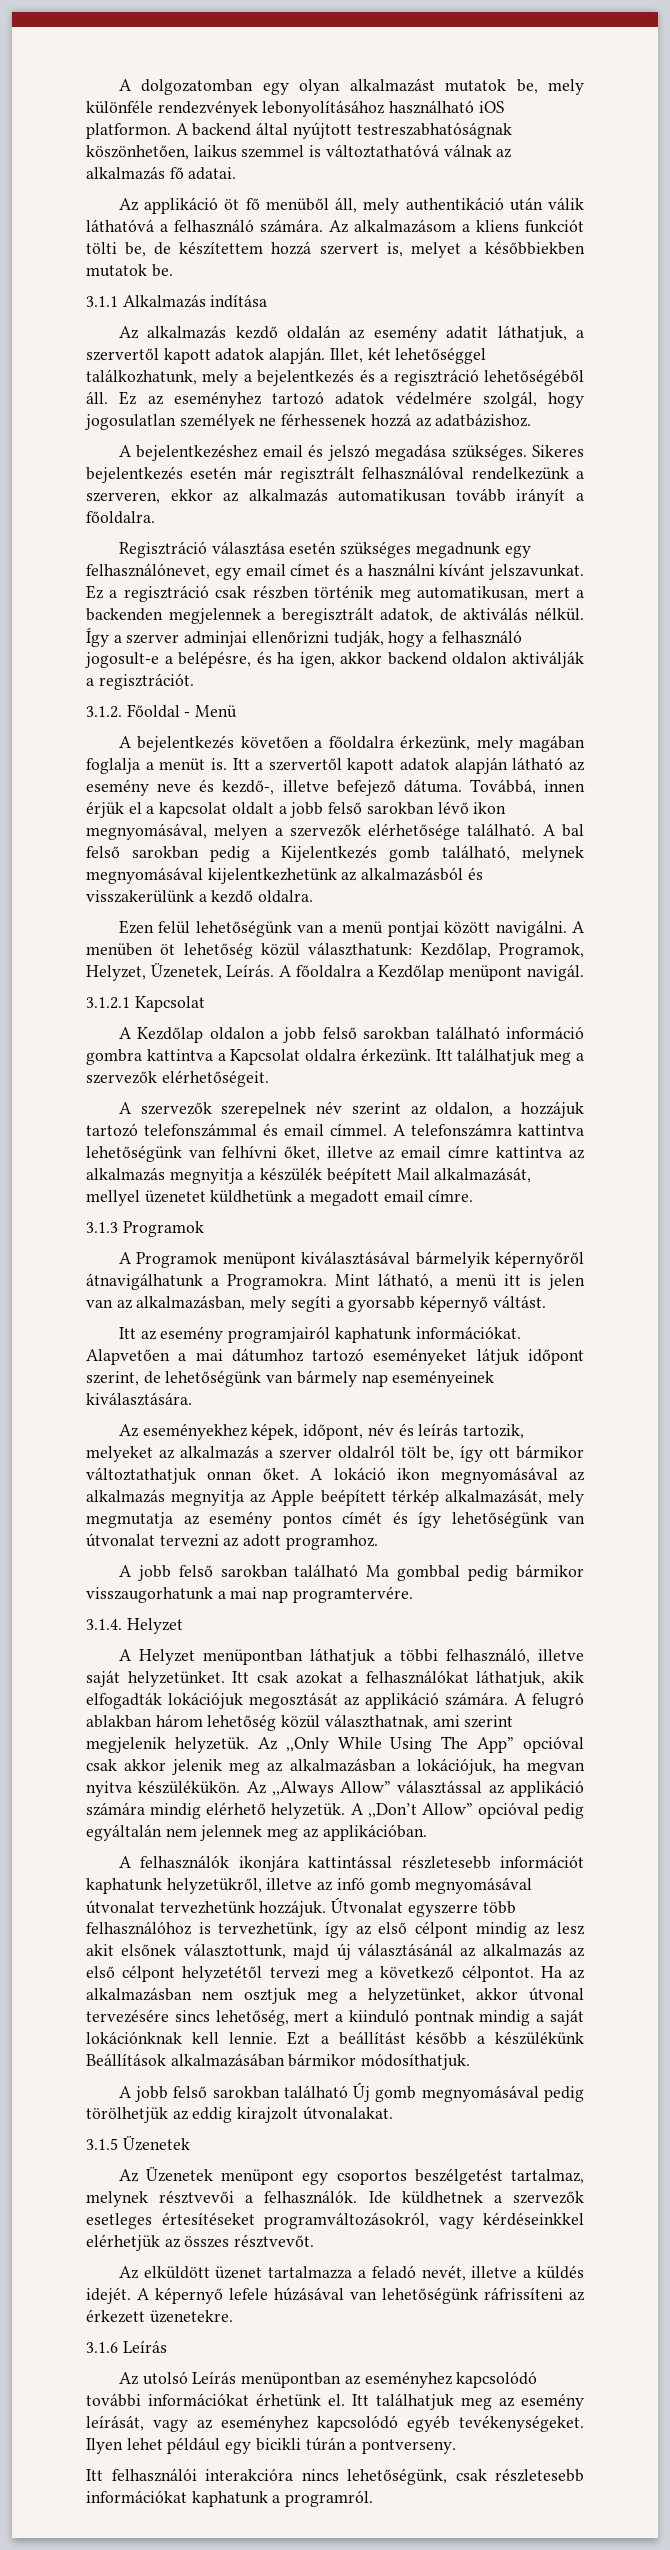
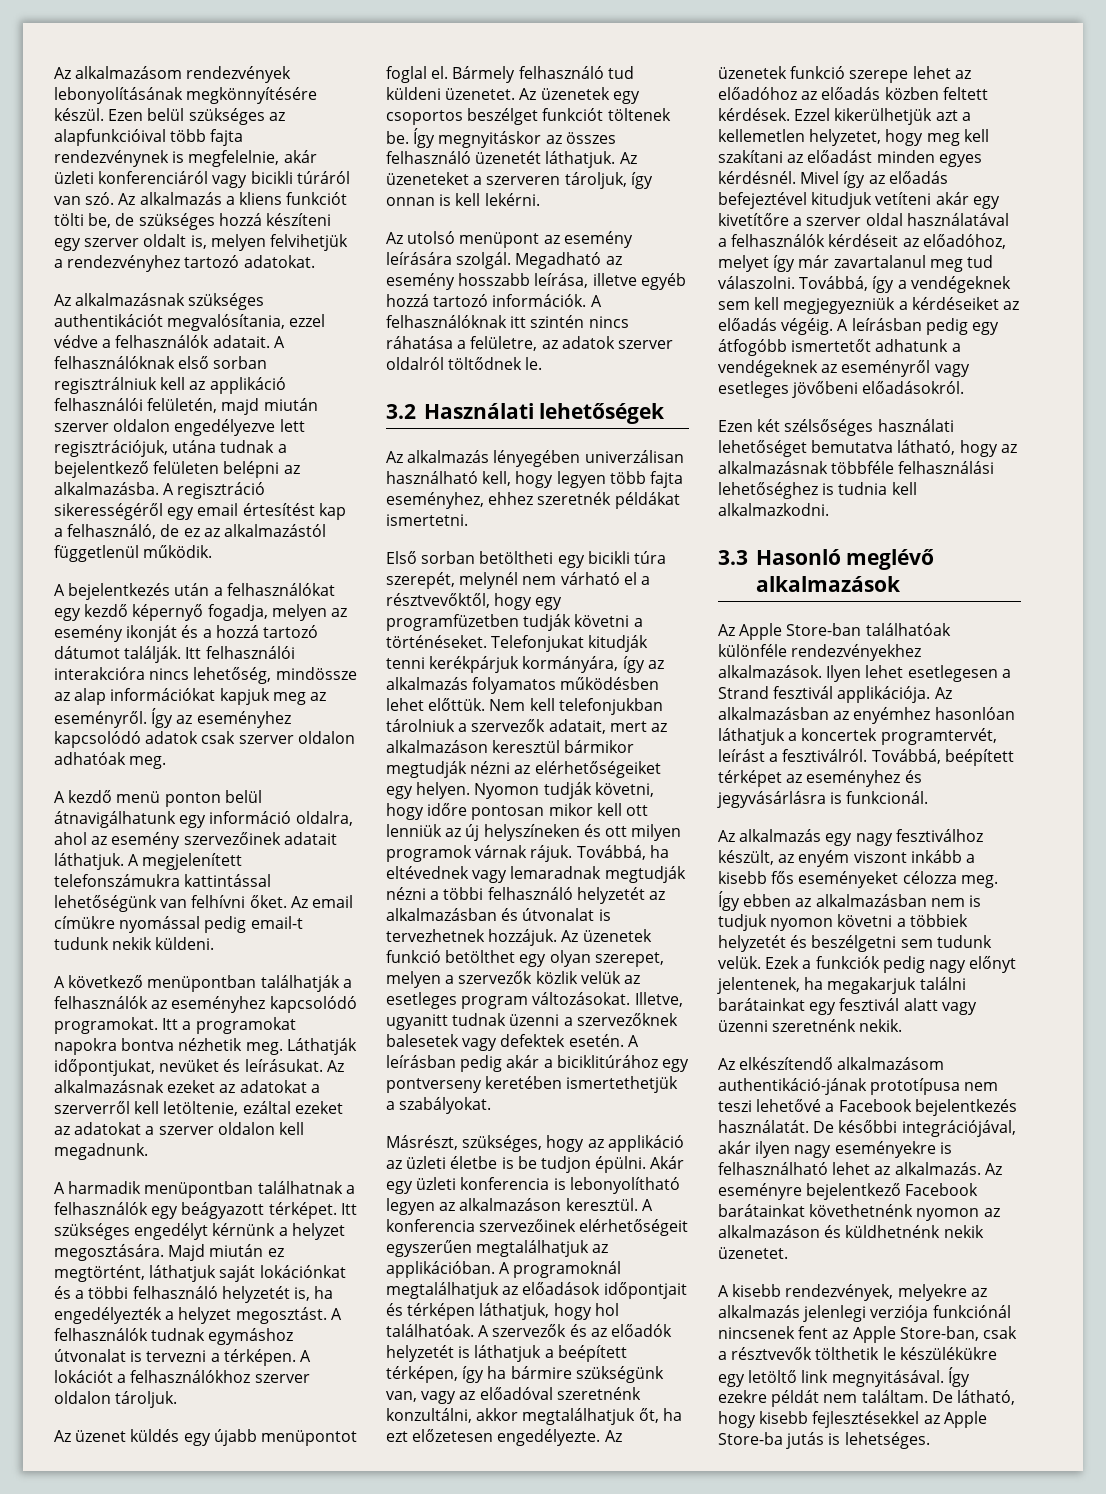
[118,78,584,95] [86,100,504,117] [86,122,512,139] [86,144,513,160] [86,166,237,180] [118,197,584,214] [86,219,456,233] A dolgozatomban egy olyan alkalmazást mutatok be, mely különféle rendezvények lebonyolításához használható iOS platformon. A backend által nyújtott testreszabhatóságnak köszönhetően, laikus szemmel is változtathatóvá válnak az alkalmazás fő adatai. // Az applikáció öt fő menüből áll, mely authentikáció után válik láthatóvá a felhasználó számára. Az alkalmazásom -> [54,66,292,83] [54,87,318,104] [54,108,285,125] [54,129,244,146] [54,150,317,167] [54,171,350,188] [54,192,222,205] Az alkalmazásom rendezvények lebonyolításának megkönnyítésére készül. Ezen belül szükséges az alapfunkcióival több fajta rendezvénynek is megfelelnie, akár üzleti konferenciáról vagy bicikli túráról van szó. Az alkalmazás
[179,241,585,258] [86,264,173,277] [86,294,268,308] [118,325,584,342] [86,347,487,364] [86,369,585,386] [86,391,584,408] [85,413,532,430] [118,444,584,461] [86,466,584,483] [86,488,584,505] [86,511,155,524] [118,541,531,558] [86,563,584,580] [86,585,585,602] [86,607,584,624] [86,627,522,647] [85,651,584,668] [86,673,194,690] [86,704,238,718] [118,735,585,752] [86,757,585,774] [86,779,585,796] [86,801,507,818] [86,823,584,840] [86,845,584,862] [86,867,483,884] [86,890,314,903] [118,920,585,937] [86,942,584,959] [86,963,584,981] [86,996,205,1012] [118,1026,584,1043] [86,1048,584,1065] [86,1070,269,1087] [118,1101,584,1118] [86,1123,584,1137] [86,1145,586,1162] [86,1167,532,1184] [86,1189,474,1206] [86,1221,204,1237] [118,1251,584,1268] [86,1273,586,1290] [86,1295,546,1312] [118,1326,521,1343] [86,1348,584,1365] [86,1370,495,1387] [86,1392,192,1406] [118,1423,524,1440] [86,1445,584,1462] [86,1467,586,1484] [86,1489,584,1506] [86,1511,585,1528] [86,1533,378,1550] [118,1564,584,1581] [86,1586,413,1603] [86,1618,183,1634] [118,1648,584,1665] [86,1670,584,1687] [86,1692,584,1709] [86,1714,514,1731] [86,1736,584,1753] [86,1758,585,1775] [86,1780,584,1797] [86,1802,584,1819] [86,1824,427,1841] [118,1855,584,1872] [86,1877,533,1894] [86,1897,516,1917] [86,1921,586,1938] [86,1943,585,1960] [86,1965,585,1982] [86,1987,584,2004] [86,2009,584,2026] [86,2031,584,2045] [86,2053,471,2070] [118,2082,584,2102] [86,2106,393,2123] [86,2136,190,2151] [118,2167,585,2185] [86,2190,585,2207] [86,2212,584,2229] [86,2234,315,2251] [118,2265,584,2281] [86,2287,585,2304] [86,2309,233,2323] [86,2340,167,2353] [118,2371,538,2388] [86,2393,584,2410] [86,2415,584,2432] [86,2437,457,2454] [86,2468,584,2485] [86,2490,374,2507] készítettem hozzá szervert is, melyet a későbbiekben mutatok be. // 3.1.1 Alkalmazás indítása // Az alkalmazás kezdő oldalán az esemény adatit láthatjuk, a szervertől kapott adatok alapján. Illet, két lehetőséggel találkozhatunk, mely a bejelentkezés és a regisztráció lehetőségéből áll. Ez az eseményhez tartozó adatok védelmére szolgál, hogy jogosulatlan személyek ne férhessenek hozzá az adatbázishoz. // A bejelentkezéshez email és jelszó megadása szükséges. Sikeres bejelentkezés esetén már regisztrált felhasználóval rendelkezünk a szerveren, ekkor az alkalmazás automatikusan tovább irányít a főoldalra. // Regisztráció választása esetén szükséges megadnunk egy felhasználónevet, egy email címet és a használni kívánt jelszavunkat. Ez a regisztráció csak részben történik meg automatikusan, mert a backenden megjelennek a beregisztrált adatok, de aktiválás nélkül. Így a szerver adminjai ellenőrizni tudják, hogy a felhasználó jogosult-e a belépésre, és ha igen, akkor backend oldalon aktiválják a regisztrációt. // 3.1.2. Főoldal - Menü // A bejelentkezés követően a főoldalra érkezünk, mely magában foglalja a menüt is. Itt a szervertől kapott adatok alapján látható az esemény neve és kezdő-, illetve befejező dátuma. Továbbá, innen érjük el a kapcsolat oldalt a jobb felső sarokban lévő ikon megnyomásával, melyen a szervezők elérhetősége található. A bal felső sarokban pedig a Kijelentkezés gomb található, melynek megnyomásával kijelentkezhetünk az alkalmazásból és visszakerülünk a kezdő oldalra. // Ezen felül lehetőségünk van a menü pontjai között navigálni. A menüben öt lehetőség közül választhatunk: Kezdőlap, Programok, Helyzet, Üzenetek, Leírás. A főoldalra a Kezdőlap menüpont navigál. // 3.1.2.1 Kapcsolat // A Kezdőlap oldalon a jobb felső sarokban található információ gombra kattintva a Kapcsolat oldalra érkezünk. Itt találhatjuk meg a szervezők elérhetőségeit. // A szervezők szerepelnek név szerint az oldalon, a hozzájuk tartozó telefonszámmal és email címmel. A telefonszámra kattintva lehetőségünk van felhívni őket, illetve az email címre kattintva az alkalmazás megnyitja a készülék beépített Mail alkalmazását, mellyel üzenetet küldhetünk a megadott email címre. // 3.1.3 Programok // A Programok menüpont kiválasztásával bármelyik képernyőről átnavigálhatunk a Programokra. Mint látható, a menü itt is jelen van az alkalmazásban, mely segíti a gyorsabb képernyő váltást. // Itt az esemény programjairól kaphatunk információkat. Alapvetően a mai dátumhoz tartozó eseményeket látjuk időpont szerint, de lehetőségünk van bármely nap eseményeinek kiválasztására. // Az eseményekhez képek, időpont, név és leírás tartozik, melyeket az alkalmazás a szerver oldalról tölt be, így ott bármikor változtathatjuk onnan őket. A lokáció ikon megnyomásával az alkalmazás megnyitja az Apple beépített térkép alkalmazását, mely megmutatja az esemény pontos címét és így lehetőségünk van útvonalat tervezni az adott programhoz. // A jobb felső sarokban található Ma gombbal pedig bármikor visszaugorhatunk a mai nap programtervére. // 3.1.4. Helyzet // A Helyzet menüpontban láthatjuk a többi felhasználó, illetve saját helyzetünket. Itt csak azokat a felhasználókat láthatjuk, akik elfogadták lokációjuk megosztását az applikáció számára. A felugró ablakban három lehetőség közül választhatnak, ami szerint megjelenik helyzetük. Az ,,Only While Using The App” opcióval csak akkor jelenik meg az alkalmazásban a lokációjuk, ha megvan nyitva készülékükön. Az ,,Always Allow” választással az applikáció számára mindig elérhető helyzetük. A ,,Don’t Allow” opcióval pedig egyáltalán nem jelennek meg az applikációban. // A felhasználók ikonjára kattintással részletesebb információt kaphatunk helyzetükről, illetve az infó gomb megnyomásával útvonalat tervezhetünk hozzájuk. Útvonalat egyszerre több felhasználóhoz is tervezhetünk, így az első célpont mindig az lesz akit elsőnek választottunk, majd új választásánál az alkalmazás az első célpont helyzetétől tervezi meg a következő célpontot. Ha az alkalmazásban nem osztjuk meg a helyzetünket, akkor útvonal tervezésére sincs lehetőség, mert a kiinduló pontnak mindig a saját lokációnknak kell lennie. Ezt a beállítást később a készülékünk Beállítások alkalmazásában bármikor módosíthatjuk. // A jobb felső sarokban található Új gomb megnyomásával pedig törölhetjük az eddig kirajzolt útvonalakat. // 3.1.5 Üzenetek // Az Üzenetek menüpont egy csoportos beszélgetést tartalmaz, melynek résztvevői a felhasználók. Ide küldhetnek a szervezők esetleges értesítéseket programváltozásokról, vagy kérdéseinkkel elérhetjük az összes résztvevőt. // Az elküldött üzenet tartalmazza a feladó nevét, illetve a küldés idejét. A képernyő lefele húzásával van lehetőségünk ráfrissíteni az érkezett üzenetekre. // 3.1.6 Leírás // Az utolsó Leírás menüpontban az eseményhez kapcsolódó további információkat érhetünk el. Itt találhatjuk meg az esemény leírását, vagy az eseményhez kapcsolódó egyéb tevékenységeket. Ilyen lehet például egy bicikli túrán a pontverseny. // Itt felhasználói interakcióra nincs lehetőségünk, csak részletesebb információkat kaphatunk a programról. -> [138,213,331,230] [54,234,348,251] [54,255,315,272] [54,293,265,310] [54,314,326,331] [54,335,285,348] [54,356,268,369] [54,377,286,394] [54,398,318,415] [54,419,305,436] [54,440,287,457] [54,461,300,478] [54,482,266,499] [54,503,346,520] [54,524,326,539] [54,545,213,562] [54,583,335,600] [54,604,347,621] [54,625,318,642] [54,646,295,663] [54,667,357,684] [54,688,326,705] [54,708,291,728] [54,731,355,748] [54,752,167,769] [54,790,262,807] [54,811,353,828] [54,832,337,849] [54,853,243,870] [54,874,272,887] [54,895,353,912] [54,916,303,933] [54,937,215,950] [54,975,352,992] [54,996,357,1013] [54,1017,296,1034] [54,1038,357,1055] [54,1059,344,1076] [54,1080,320,1093] [54,1101,343,1116] [54,1122,304,1135] [54,1143,148,1160] [54,1181,355,1198] [54,1202,357,1219] [54,1223,345,1240] [54,1244,284,1261] [54,1265,346,1282] [54,1286,334,1303] [54,1307,342,1324] [54,1328,294,1345] [54,1349,311,1366] [54,1370,310,1383] [54,1391,178,1408] [54,1429,357,1446] [386,66,634,83] [386,87,640,104] [386,108,671,125] [386,128,616,148] [386,151,637,168] [386,172,653,189] [386,193,540,206] [386,231,633,248] [386,252,622,269] [386,273,686,290] [386,294,602,307] [386,315,629,328] [386,336,673,351] [386,357,543,370] [386,403,666,424] [386,450,684,467] [386,471,683,488] [386,492,680,509] [386,514,468,526] [386,551,666,568] [386,572,650,589] [386,593,563,610] [386,614,643,631] [386,635,649,652] [386,656,664,673] [386,677,660,694] [386,698,663,715] [386,719,667,734] [386,740,635,753] [386,761,661,778] [386,782,654,799] [386,803,648,820] [386,824,682,841] [386,845,669,862] [386,866,686,883] [386,887,665,904] [386,908,611,921] [386,929,652,946] [386,950,664,967] [386,971,640,988] [386,992,683,1009] [386,1013,678,1030] [386,1034,639,1051] [386,1055,689,1072] [386,1076,679,1093] [386,1097,492,1114] [386,1135,684,1152] [386,1156,685,1173] [386,1177,680,1194] [386,1198,653,1215] [386,1219,689,1236] [386,1240,609,1257] [386,1261,622,1278] [386,1282,687,1299] [386,1303,619,1320] [386,1324,672,1337] [386,1345,627,1362] [386,1366,664,1383] [386,1387,641,1404] [386,1408,682,1425] [386,1429,622,1446] [718,66,971,83] [718,87,988,100] [718,108,971,125] [718,129,989,146] [718,150,982,167] [718,171,948,188] [718,192,1000,209] [718,213,1009,226] [718,234,1006,249] [718,255,993,272] [718,276,1011,293] [718,297,1019,314] [718,318,999,335] [718,339,961,356] [718,360,970,377] [718,381,965,398] [718,419,954,436] [718,440,1017,457] [718,461,995,474] [718,482,917,499] [718,503,829,516] [718,549,935,570] [755,576,901,592] [718,623,951,640] [718,644,922,661] [718,665,1011,682] [718,686,952,703] [718,707,1015,724] [718,728,997,745] [718,749,1014,766] [718,770,922,787] [717,791,929,808] [718,829,983,846] [718,850,975,867] [718,871,998,888] [718,891,981,911] [718,914,968,931] [718,935,992,952] [718,956,1017,973] [717,977,966,994] [718,998,977,1015] [718,1019,903,1032] [718,1057,945,1070] [718,1078,999,1095] [718,1099,1017,1116] [718,1120,1016,1137] [718,1141,952,1158] [718,1162,1002,1175] [718,1183,979,1200] [718,1204,1000,1221] [718,1225,984,1238] [718,1247,788,1259] [718,1284,987,1301] [718,1305,1011,1322] [718,1326,1017,1343] [718,1347,997,1360] [718,1367,970,1387] [718,1390,1015,1407] [718,1411,987,1428] [718,1432,930,1449] szükséges hozzá készíteni egy szerver oldalt is, melyen felvihetjük a rendezvényhez tartozó adatokat. // Az alkalmazásnak szükséges authentikációt megvalósítania, ezzel védve a felhasználók adatait. A felhasználóknak első sorban regisztrálniuk kell az applikáció felhasználói felületén, majd miután szerver oldalon engedélyezve lett regisztrációjuk, utána tudnak a bejelentkező felületen belépni az alkalmazásba. A regisztráció sikerességéről egy email értesítést kap a felhasználó, de ez az alkalmazástól függetlenül működik. // A bejelentkezés után a felhasználókat egy kezdő képernyő fogadja, melyen az esemény ikonját és a hozzá tartozó dátumot találják. Itt felhasználói interakcióra nincs lehetőség, mindössze az alap információkat kapjuk meg az eseményről. Így az eseményhez kapcsolódó adatok csak szerver oldalon adhatóak meg. // A kezdő menü ponton belül átnavigálhatunk egy információ oldalra, ahol az esemény szervezőinek adatait láthatjuk. A megjelenített telefonszámukra kattintással lehetőségünk van felhívni őket. Az email címükre nyomással pedig email-t tudunk nekik küldeni. // A következő menüpontban találhatják a felhasználók az eseményhez kapcsolódó programokat. Itt a programokat napokra bontva nézhetik meg. Láthatják időpontjukat, nevüket és leírásukat. Az alkalmazásnak ezeket az adatokat a szerverről kell letöltenie, ezáltal ezeket az adatokat a szerver oldalon kell megadnunk. // A harmadik menüpontban találhatnak a felhasználók egy beágyazott térképet. Itt szükséges engedélyt kérnünk a helyzet megosztására. Majd miután ez megtörtént, láthatjuk saját lokációnkat és a többi felhasználó helyzetét is, ha engedélyezték a helyzet megosztást. A felhasználók tudnak egymáshoz útvonalat is tervezni a térképen. A lokációt a felhasználókhoz szerver oldalon tároljuk. // Az üzenet küldés egy újabb menüpontot foglal el. Bármely felhasználó tud küldeni üzenetet. Az üzenetek egy csoportos beszélget funkciót töltenek be. Így megnyitáskor az összes felhasználó üzenetét láthatjuk. Az üzeneteket a szerveren tároljuk, így onnan is kell lekérni. // Az utolsó menüpont az esemény leírására szolgál. Megadható az esemény hosszabb leírása, illetve egyéb hozzá tartozó információk. A felhasználóknak itt szintén nincs ráhatása a felületre, az adatok szerver oldalról töltődnek le. // 3.2 Használati lehetőségek // Az alkalmazás lényegében univerzálisan használható kell, hogy legyen több fajta eseményhez, ehhez szeretnék példákat ismertetni. // Első sorban betöltheti egy bicikli túra szerepét, melynél nem várható el a résztvevőktől, hogy egy programfüzetben tudják követni a történéseket. Telefonjukat kitudják tenni kerékpárjuk kormányára, így az alkalmazás folyamatos működésben lehet előttük. Nem kell telefonjukban tárolniuk a szervezők adatait, mert az alkalmazáson keresztül bármikor megtudják nézni az elérhetőségeiket egy helyen. Nyomon tudják követni, hogy időre pontosan mikor kell ott lenniük az új helyszíneken és ott milyen programok várnak rájuk. Továbbá, ha eltévednek vagy lemaradnak megtudják nézni a többi felhasználó helyzetét az alkalmazásban és útvonalat is tervezhetnek hozzájuk. Az üzenetek funkció betölthet egy olyan szerepet, melyen a szervezők közlik velük az esetleges program változásokat. Illetve, ugyanitt tudnak üzenni a szervezőknek balesetek vagy defektek esetén. A leírásban pedig akár a biciklitúrához egy pontverseny keretében ismertethetjük a szabályokat. // Másrészt, szükséges, hogy az applikáció az üzleti életbe is be tudjon épülni. Akár egy üzleti konferencia is lebonyolítható legyen az alkalmazáson keresztül. A konferencia szervezőinek elérhetőségeit egyszerűen megtalálhatjuk az applikációban. A programoknál megtalálhatjuk az előadások időpontjait és térképen láthatjuk, hogy hol találhatóak. A szervezők és az előadók helyzetét is láthatjuk a beépített térképen, így ha bármire szükségünk van, vagy az előadóval szeretnénk konzultálni, akkor megtalálhatjuk őt, ha ezt előzetesen engedélyezte. Az üzenetek funkció szerepe lehet az előadóhoz az előadás közben feltett kérdések. Ezzel kikerülhetjük azt a kellemetlen helyzetet, hogy meg kell szakítani az előadást minden egyes kérdésnél. Mivel így az előadás befejeztével kitudjuk vetíteni akár egy kivetítőre a szerver oldal használatával a felhasználók kérdéseit az előadóhoz, melyet így már zavartalanul meg tud válaszolni. Továbbá, így a vendégeknek sem kell megjegyezniük a kérdéseiket az előadás végéig. A leírásban pedig egy átfogóbb ismertetőt adhatunk a vendégeknek az eseményről vagy esetleges jövőbeni előadásokról. // Ezen két szélsőséges használati lehetőséget bemutatva látható, hogy az alkalmazásnak többféle felhasználási lehetőséghez is tudnia kell alkalmazkodni. // 3.3 Hasonló meglévő alkalmazások // Az Apple Store-ban találhatóak különféle rendezvényekhez alkalmazások. Ilyen lehet esetlegesen a Strand fesztivál applikációja. Az alkalmazásban az enyémhez hasonlóan láthatjuk a koncertek programtervét, leírást a fesztiválról. Továbbá, beépített térképet az eseményhez és jegyvásárlásra is funkcionál. // Az alkalmazás egy nagy fesztiválhoz készült, az enyém viszont inkább a kisebb fős eseményeket célozza meg. Így ebben az alkalmazásban nem is tudjuk nyomon követni a többiek helyzetét és beszélgetni sem tudunk velük. Ezek a funkciók pedig nagy előnyt jelentenek, ha megakarjuk találni barátainkat egy fesztivál alatt vagy üzenni szeretnénk nekik. // Az elkészítendő alkalmazásom authentikáció-jának prototípusa nem teszi lehetővé a Facebook bejelentkezés használatát. De későbbi integrációjával, akár ilyen nagy eseményekre is felhasználható lehet az alkalmazás. Az eseményre bejelentkező Facebook barátainkat követhetnénk nyomon az alkalmazáson és küldhetnénk nekik üzenetet. // A kisebb rendezvények, melyekre az alkalmazás jelenlegi verziója funkciónál nincsenek fent az Apple Store-ban, csak a résztvevők tölthetik le készülékükre egy letöltő link megnyitásával. Így ezekre példát nem találtam. De látható, hogy kisebb fejlesztésekkel az Apple Store-ba jutás is lehetséges.

